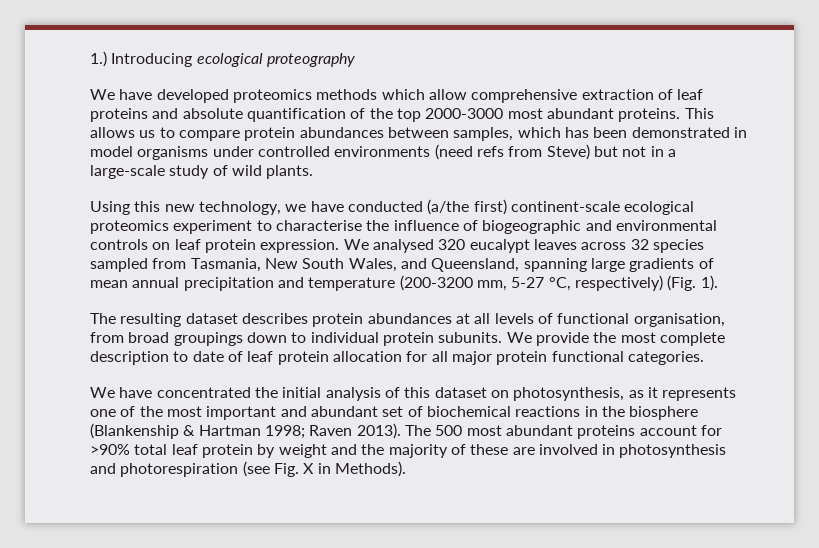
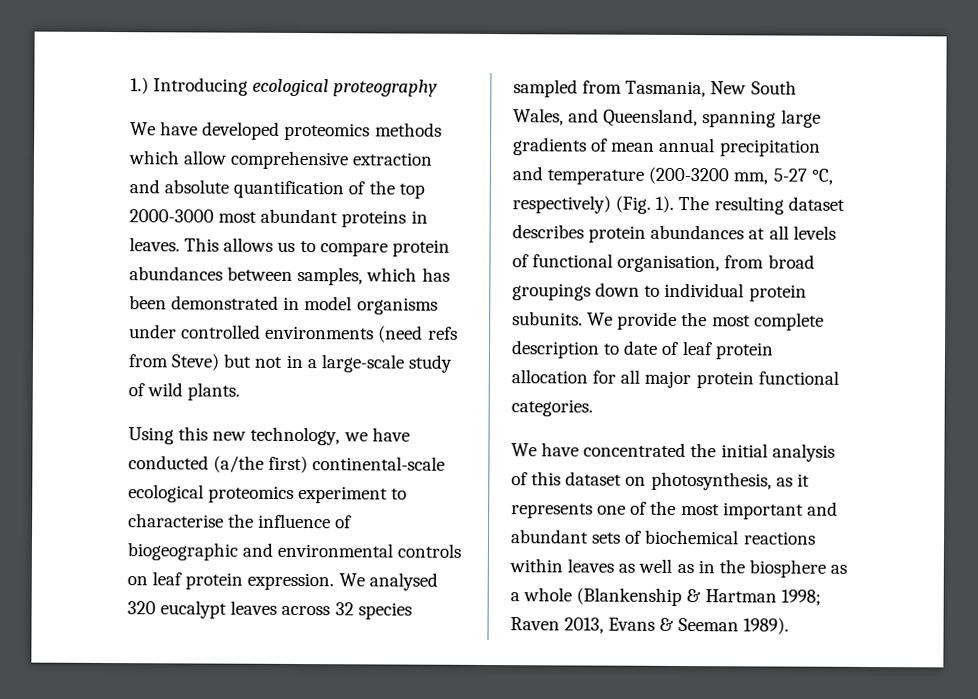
[657,89,704,100] [90,108,148,122] of leaf proteins -> (434, 159) none
[618,108,681,122] proteins. -> [341,210,428,228] [129,237,180,252] proteins in leaves.
[510,201,620,212] continent-scale -> [312,456,446,471] continental-scale
(718, 283) // -> (675, 204) none
[382,406,404,417] set -> [591,532,622,544] sets
[584,406,699,420] in the biosphere -> [509,558,848,578] [510,587,573,602] within leaves as well as in the biosphere as a whole
[356,423,722,439] [90,444,727,458] [90,461,406,477] 2013). The 500 most abundant proteins account for >90% total leaf protein by weight and the majority of these are involved in photosynthesis and photorespiration (see Fig. X in Methods). -> [564,617,789,635] 2013, Evans & Seeman 1989).

